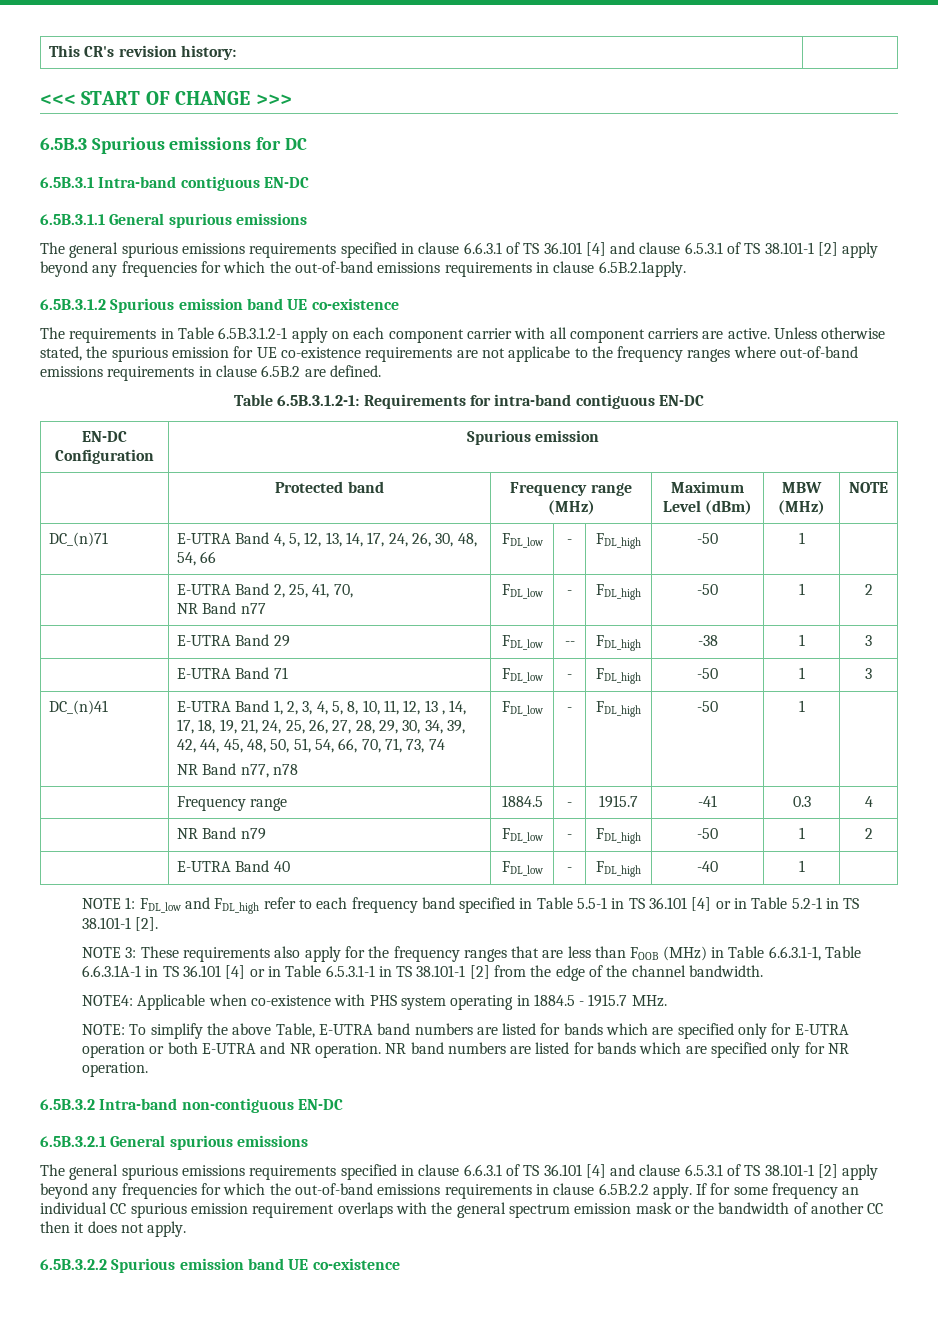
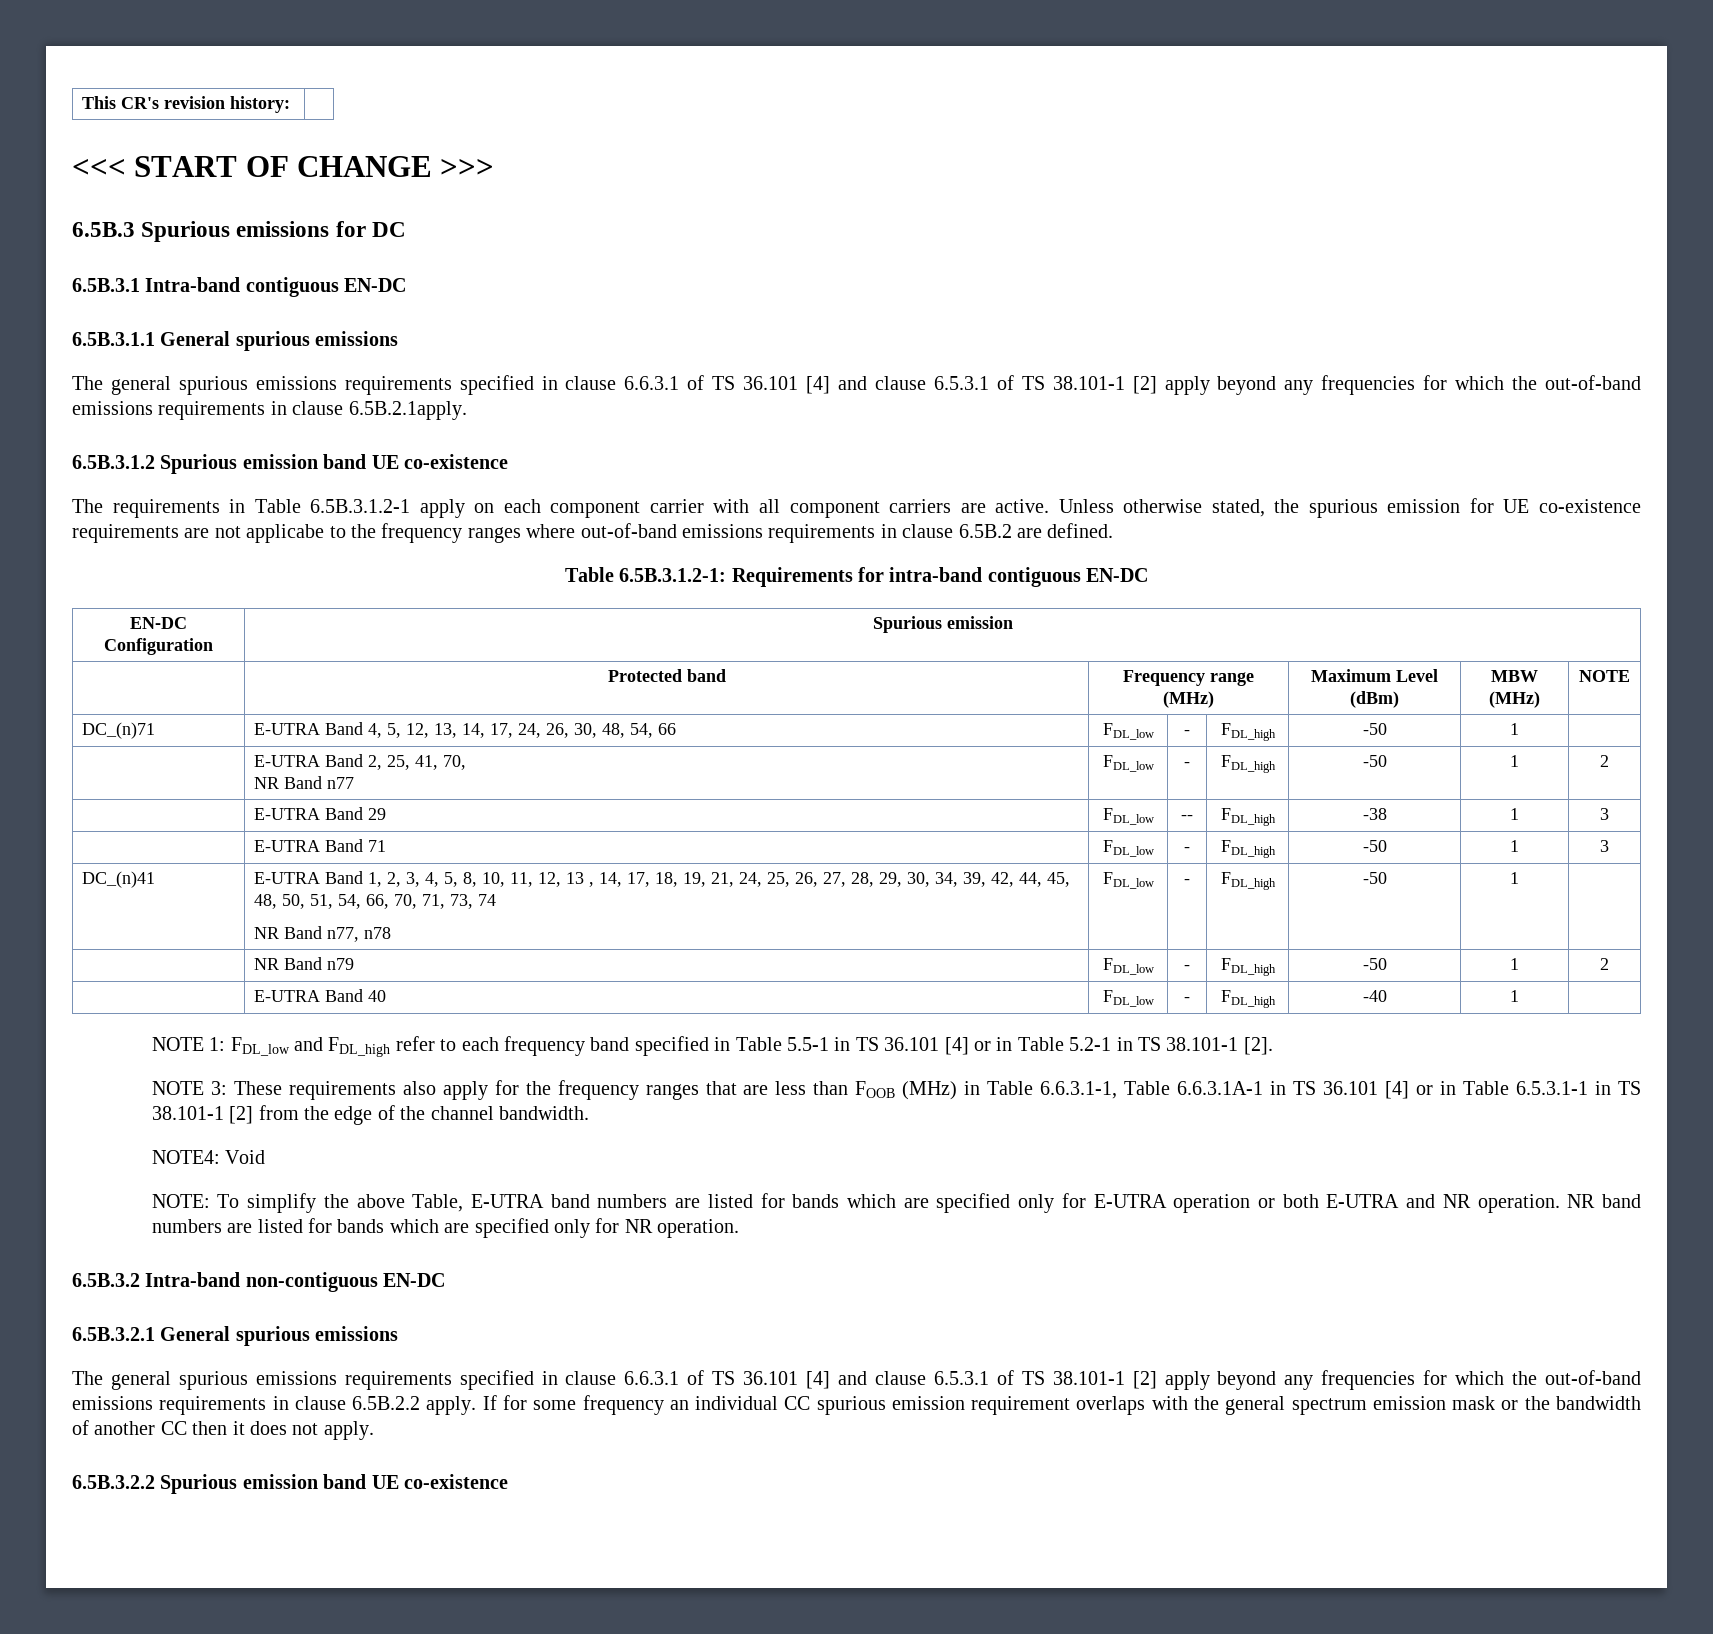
[176,796,288,811] [501,795,543,807] [567,802,572,807] [599,795,638,808] [698,795,717,807] [792,796,811,807] [864,796,873,807] // | Frequency range | 1884.5 | - | 1915.7 | -41 | 0.3 | 4 -> (1519, 878) none
[137,994,667,1010] Applicable when co-existence with PHS system operating in 1884.5 - 1915.7 MHz. -> [225,1150,266,1164] Void

